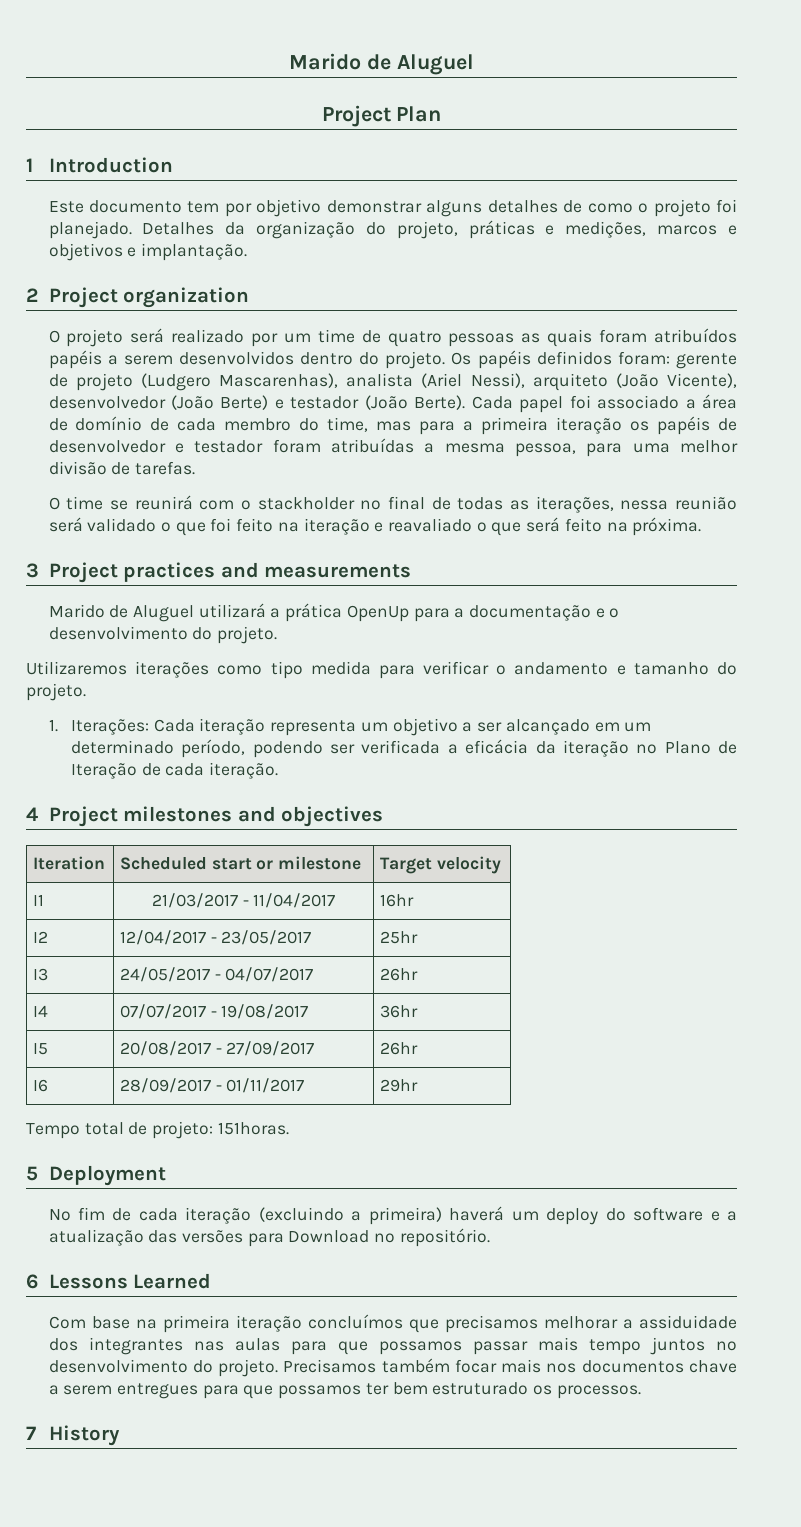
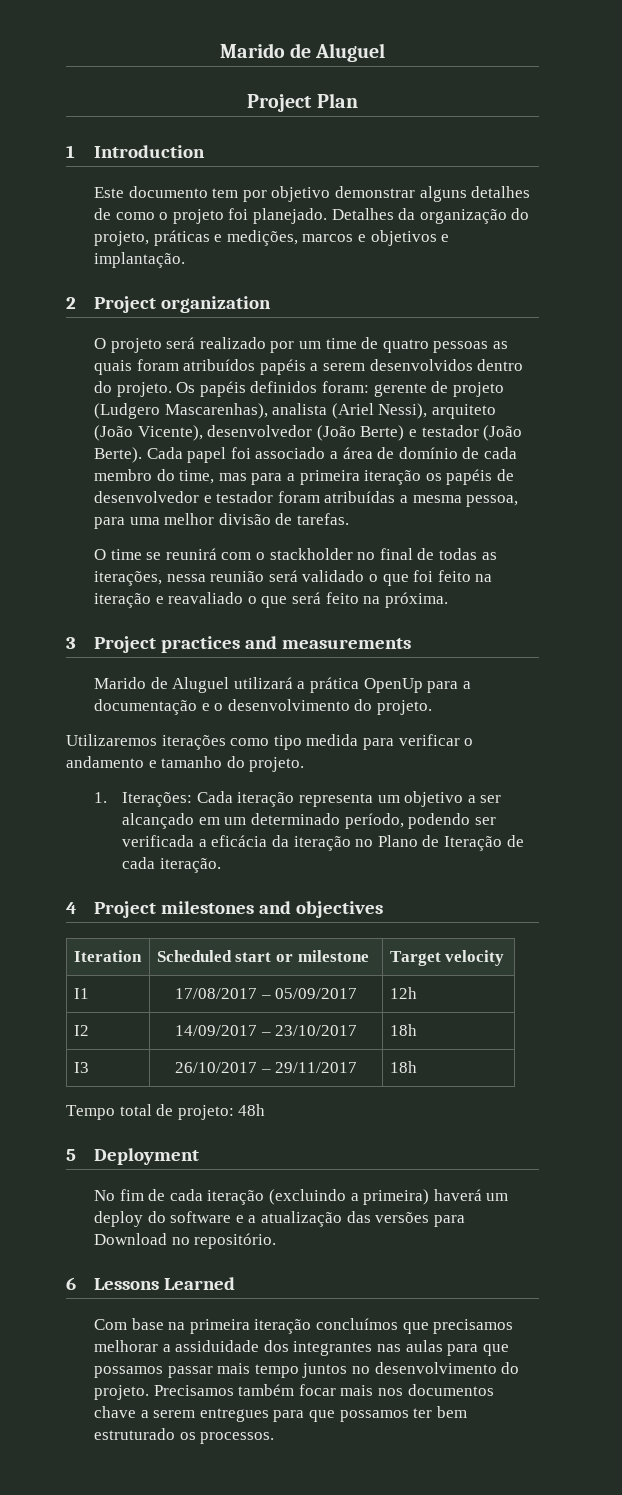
[151,893,336,908] [380,894,415,907] [33,931,49,943] [120,930,312,945] [380,931,419,944] [33,968,49,981] [120,967,314,982] [380,968,419,981] [33,1005,49,1017] [120,1004,309,1019] [380,1005,419,1018] [33,1043,49,1055] [120,1041,315,1056] [380,1042,419,1055] [33,1079,49,1092] [120,1078,305,1093] [380,1079,419,1092] 21/03/2017 - 11/04/2017 | 16hr // I2 | 12/04/2017 - 23/05/2017 | 25hr // I3 | 24/05/2017 - 04/07/2017 | 26hr // I4 | 07/07/2017 - 19/08/2017 | 36hr // I5 | 20/08/2017 - 27/09/2017 | 26hr // I6 | 28/09/2017 - 01/11/2017 | 29hr -> [174,988,358,999] [389,987,417,999] [73,1025,89,1036] [174,1025,358,1036] [389,1024,417,1036] [73,1062,89,1073] [174,1062,358,1073] [389,1061,417,1073] 17/08/2017 – 05/09/2017 | 12h // I2 | 14/09/2017 – 23/10/2017 | 18h // I3 | 26/10/2017 – 29/11/2017 | 18h
[217,1122,289,1135] 151horas. -> [238,1104,266,1116] 48h
[26,1425,120,1446] // 7 History -> (275, 1438) none

